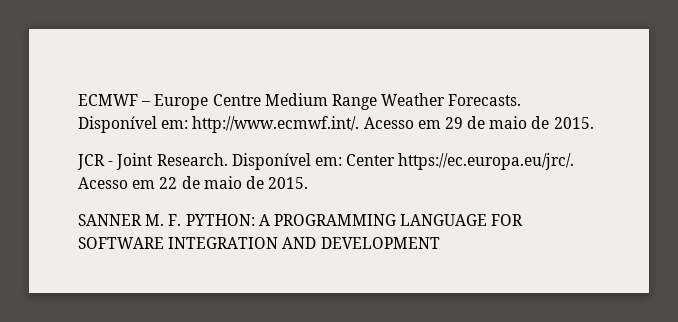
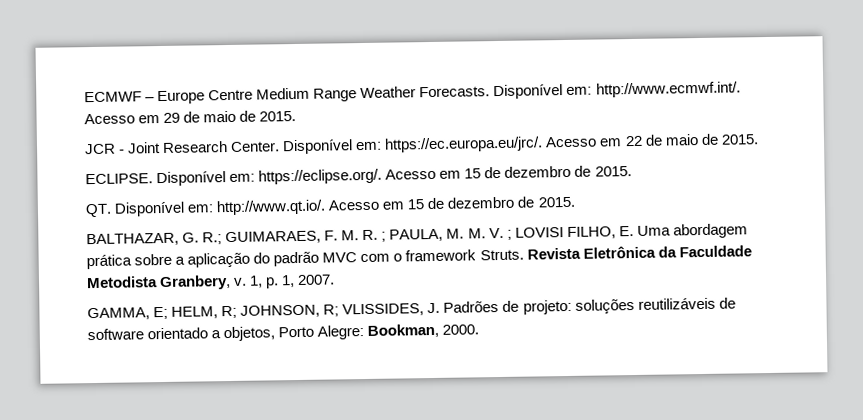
[156,153,396,170] Research. Disponível em: Center -> [162,139,383,155] Research Center. Disponível em:
[78,214,524,226] [78,237,440,249] SANNER M. F. PYTHON: A PROGRAMMING LANGUAGE FOR SOFTWARE INTEGRATION AND DEVELOPMENT -> [85,165,632,187] [85,196,575,218] [86,223,748,247] [86,245,752,270] [86,274,336,291] [87,297,736,321] [87,323,480,342] ECLIPSE. Disponível em: https://eclipse.org/. Acesso em 15 de dezembro de 2015. // QT. Disponível em: http://www.qt.io/. Acesso em 15 de dezembro de 2015. // BALTHAZAR, G. R.; GUIMARAES, F. M. R. ; PAULA, M. M. V. ; LOVISI FILHO, E. Uma abordagem prática sobre a aplicação do padrão MVC com o framework Struts. Revista Eletrônica da Faculdade Metodista Granbery, v. 1, p. 1, 2007. // GAMMA, E; HELM, R; JOHNSON, R; VLISSIDES, J. Padrões de projeto: soluções reutilizáveis de software orientado a objetos, Porto Alegre: Bookman, 2000.

